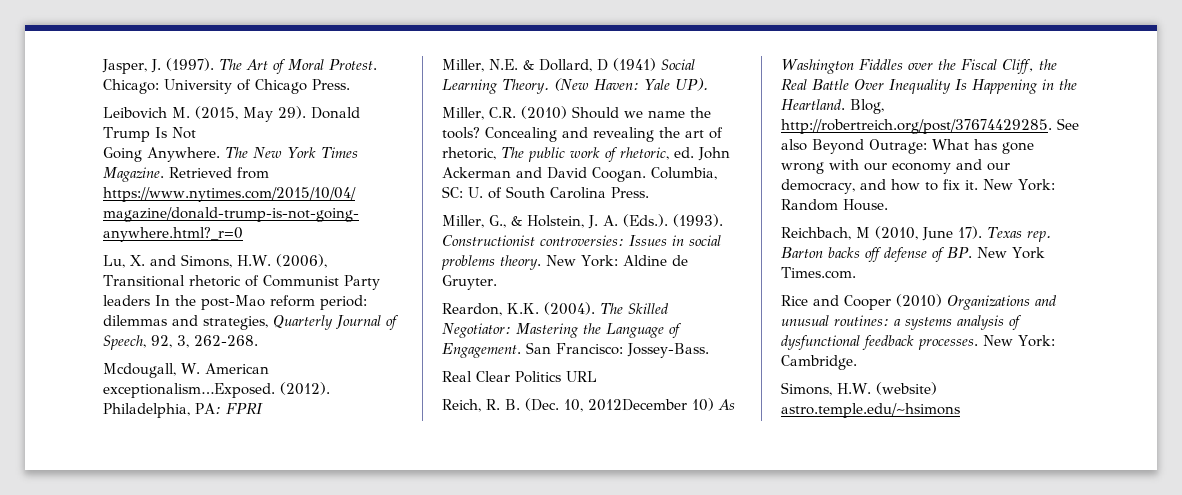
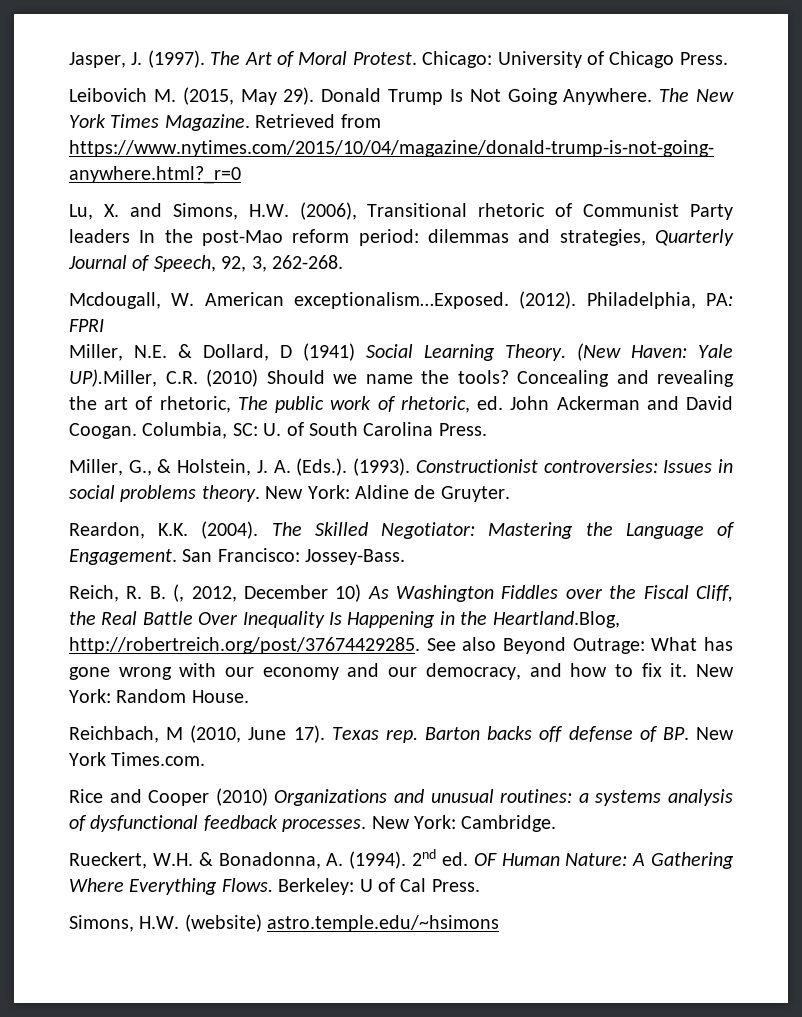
(196, 133) // -> (501, 95) none
[674,78,708,91] [442,107,484,120] UP). // Miller, -> [69,369,157,387] UP).Miller,
[442,371,597,383] // Real Clear Politics URL -> (406, 557) none
[525,398,687,412] (Dec. 10, 2012December -> [173,584,328,602] (, 2012, December
[781,99,884,114] Heartland. Blog, -> [492,611,620,628] Heartland.Blog,
(857, 362) none -> [69,849,734,869] [69,878,480,895] // Rueckert, W.H. & Bonadonna, A. (1994). 2nd ed. OF Human Nature: A Gathering Where Everything Flows. Berkeley: U of Cal Press.

